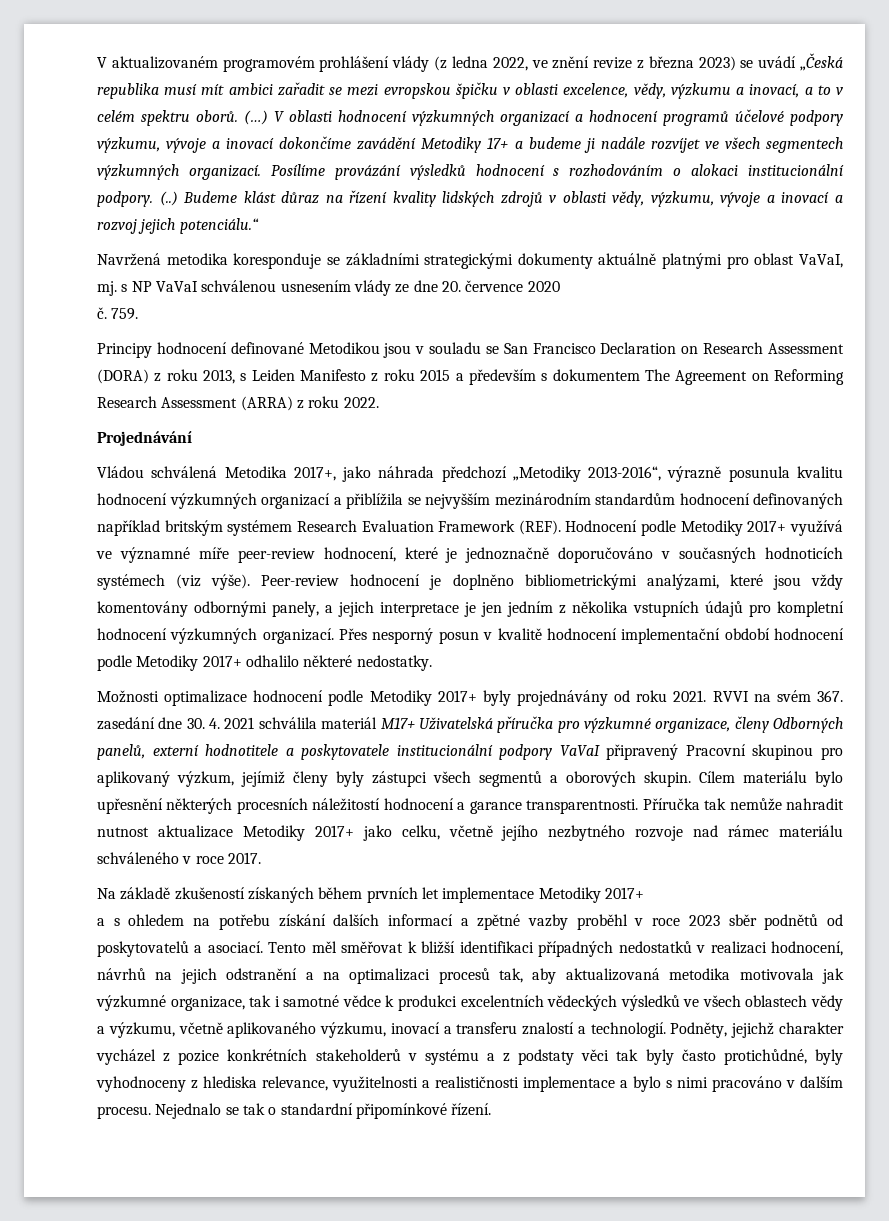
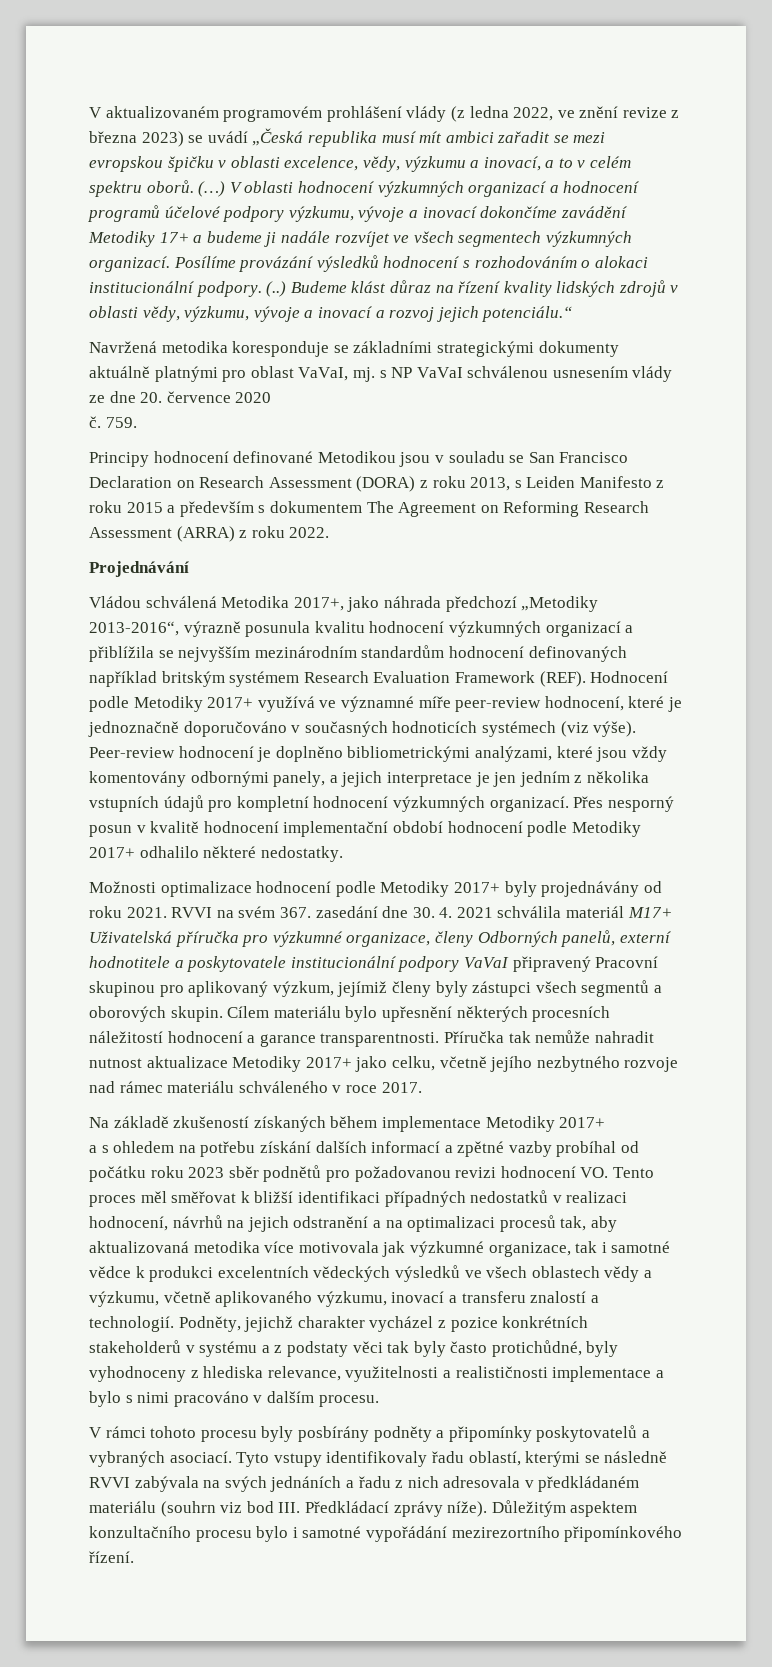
[366,887,439,903] prvních let -> (378, 1122) none
[576,914,844,930] [97,941,307,957] proběhl v roce 2023 sběr podnětů od poskytovatelů a asociací. Tento -> [556,1141,640,1157] [89,1165,654,1182] [89,1195,136,1207] probíhal od počátku roku 2023 sběr podnětů pro požadovanou revizi hodnocení VO. Tento proces
(731, 974) none -> [264,1241,295,1253] více
[155,1103,447,1119] Nejednalo se tak o standardní připomínkové -> [89,1425,650,1442] [89,1451,668,1467] [89,1476,640,1492] [89,1500,638,1517] [89,1526,683,1542] // V rámci tohoto procesu byly posbírány podněty a připomínky poskytovatelů a vybraných asociací. Tyto vstupy identifikovaly řadu oblastí, kterými se následně RVVI zabývala na svých jednáních a řadu z nich adresovala v předkládaném materiálu (souhrn viz bod III. Předkládací zprávy níže). Důležitým aspektem konzultačního procesu bylo i samotné vypořádání mezirezortního připomínkového

